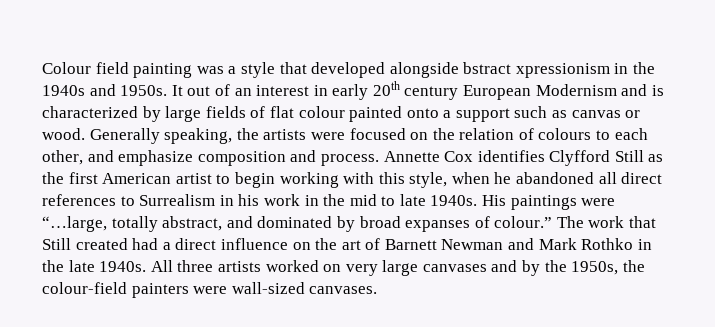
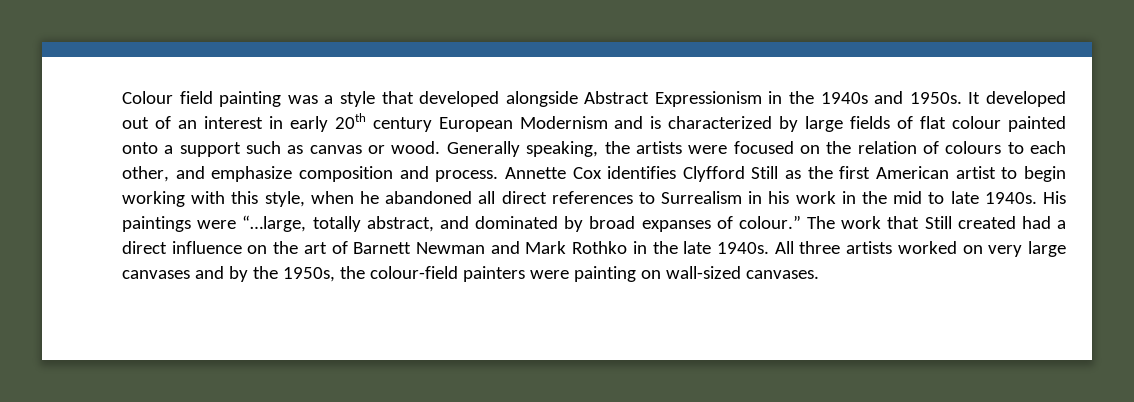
[463,62,610,78] bstract xpressionism -> [584,91,762,107] Abstract Expressionism
(183, 90) none -> [986,91,1067,107] developed
(228, 290) none -> [573,266,661,282] painting on

